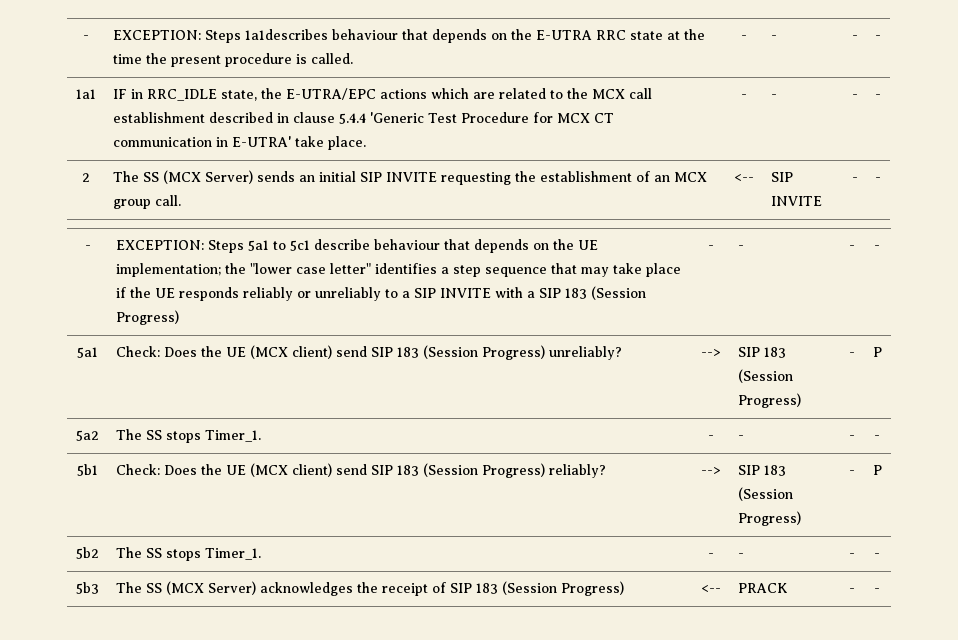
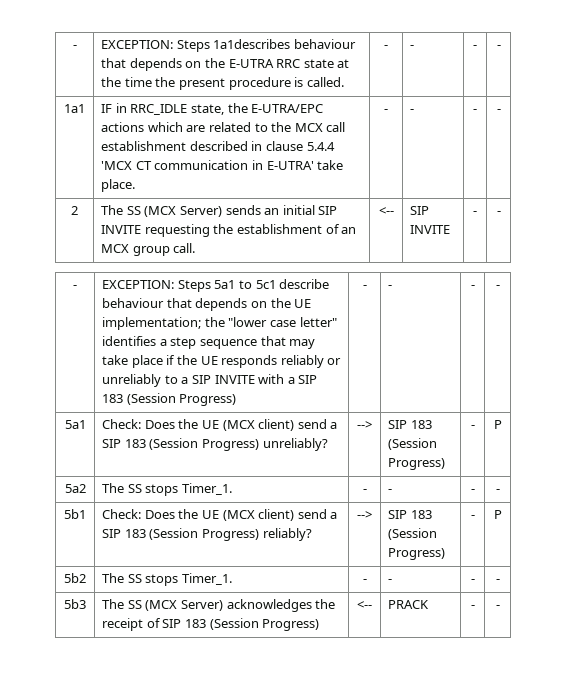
[369,112,591,123] 'Generic Test Procedure for MCX -> [101,161,133,170] 'MCX
(367, 351) none -> [330,422,338,429] a
(367, 469) none -> [330,512,338,519] a

